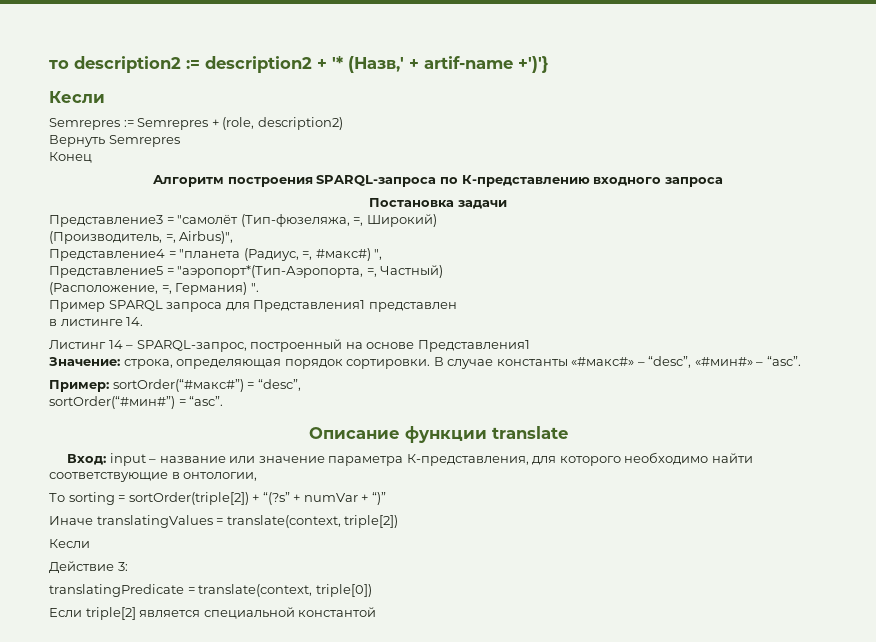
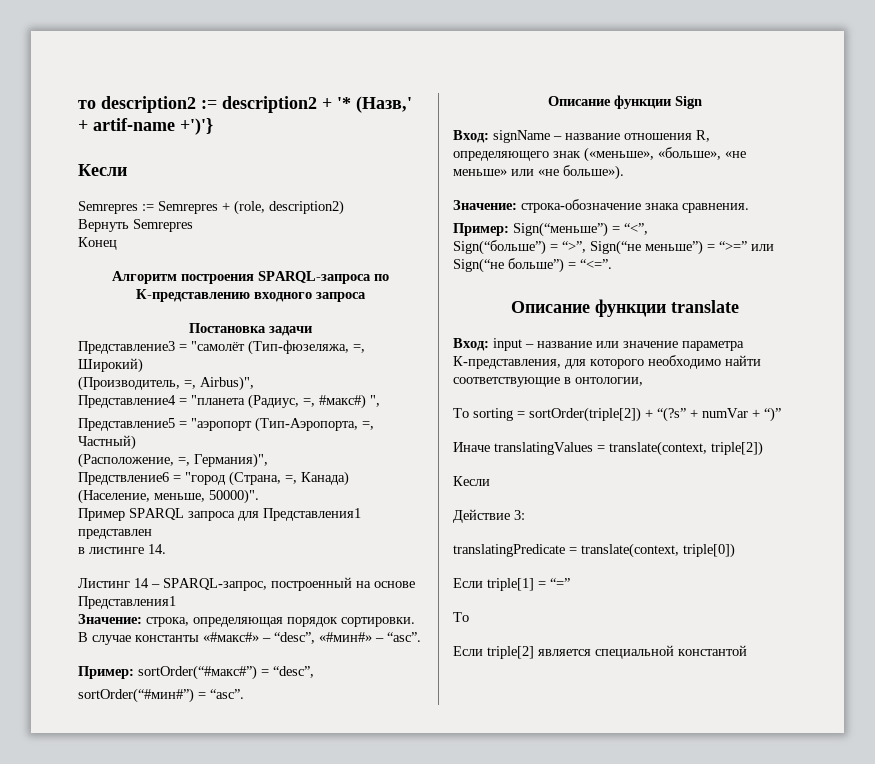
[177,265,364,278] "аэропорт*(Тип-Аэропорта, -> [191,417,358,432] "аэропорт (Тип-Аэропорта,
[175,282,259,295] Германия) ". -> [194,453,268,468] [78,471,349,486] [78,489,259,504] Германия)", // Предствление6 = "город (Страна, =, Канада) (Население, меньше, 50000)".
(224, 401) none -> [548,95,702,109] [453,130,710,143] [453,147,746,162] [453,165,624,180] [453,199,749,213] [453,222,648,237] [453,240,774,255] [453,258,612,273] // Описание функции Sign // Вход: signName – название отношения R, определяющего знак («меньше», «больше», «не меньше» или «не больше»). // Значение: строка-обозначение знака сравнения. // Пример: Sign(“меньше”) = “<”, // Sign(“больше”) = “>”, Sign(“не меньше”) = “>=” или Sign(“не больше”) = “<=”.
(372, 590) none -> [453,578,570,591] [453,612,469,622] // Если triple[1] = “=” // То

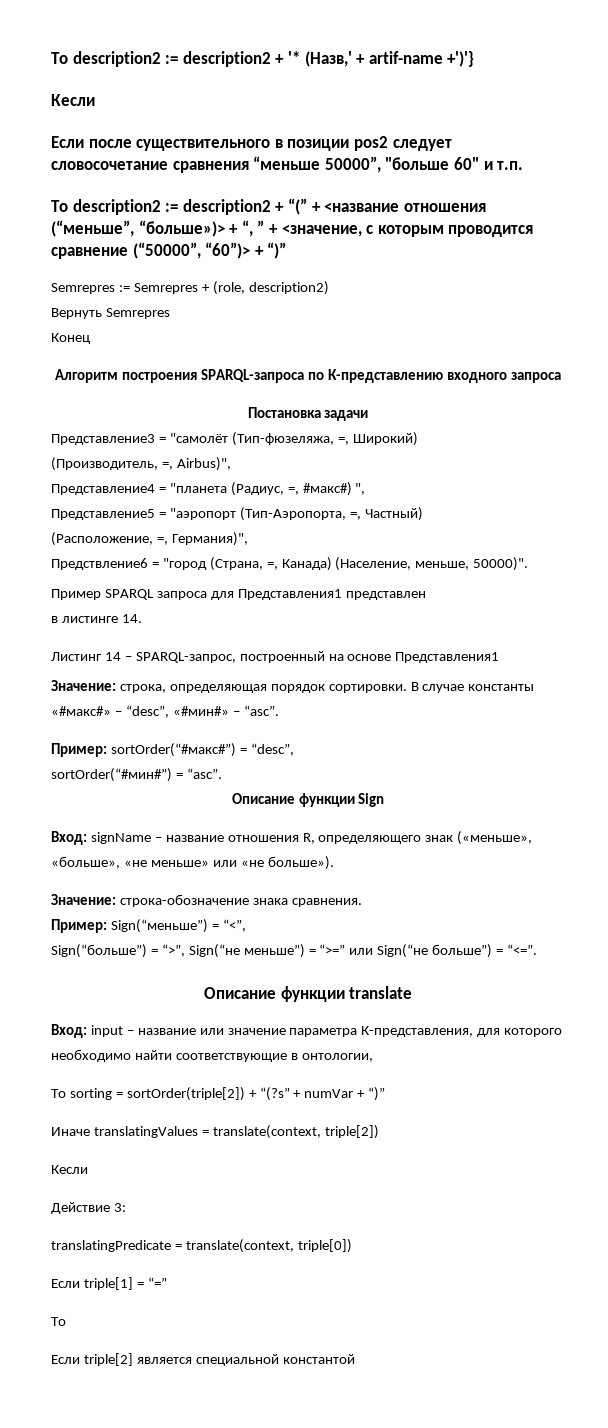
[78,100,96,109] то -> [51,52,68,64] То
(127, 170) none -> [51,136,452,151] [51,156,524,173] [51,198,486,215] [51,220,534,237] [51,242,287,259] // Если после существительного в позиции pos2 следует словосочетание сравнения “меньше 50000”, "больше 60" и т.п. // То description2 := description2 + “(” + <название отношения (“меньше”, “больше»)> + “, ” + <значение, с которым проводится сравнение (“50000”, “60”)> + “)”

